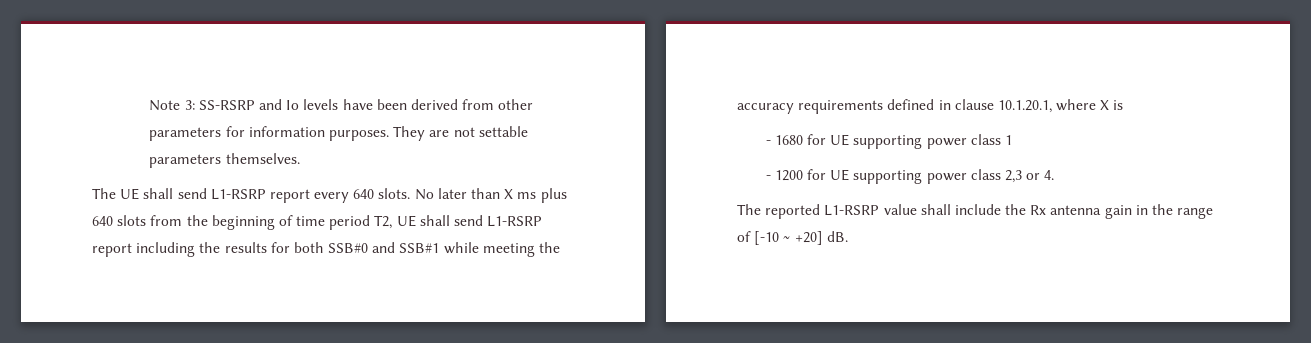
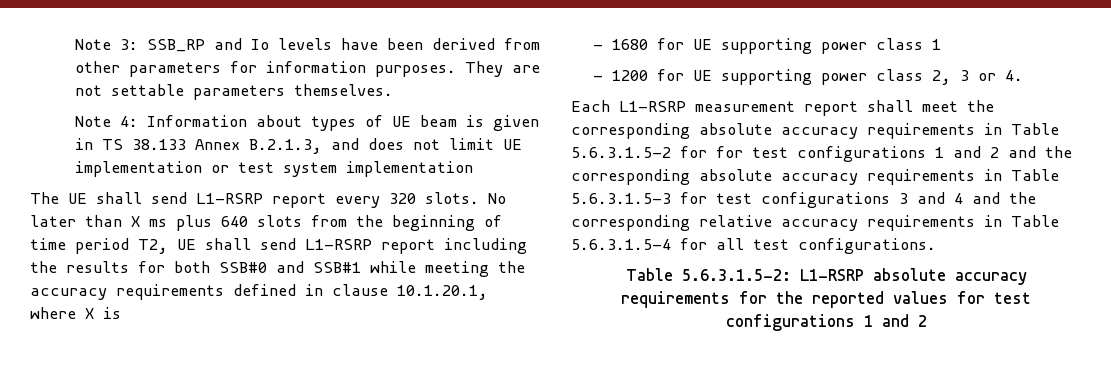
[198,100,255,110] SS-RSRP -> [146,39,205,52] SSB_RP
(300, 158) none -> [74,115,539,131] [74,138,522,154] [74,161,473,177] // Note 4: Information about types of UE beam is given in TS 38.133 Annex B.2.1.3, and does not limit UE implementation or test system implementation
[353,189,375,199] 640 -> [389,193,416,204] 320
[1005,170,1023,183] 2,3 -> [932,70,970,85] 2, 3
[737,204,1214,219] [737,231,848,245] The reported L1-RSRP value shall include the Rx antenna gain in the range of [-10 ~ +20] dB. -> [571,100,994,116] [571,123,1059,139] [571,146,1072,162] [571,169,1059,185] [571,192,1036,208] [571,215,1059,231] [571,238,936,254] [625,268,1027,285] [621,291,1031,308] [725,314,927,331] Each L1-RSRP measurement report shall meet the corresponding absolute accuracy requirements in Table 5.6.3.1.5-2 for for test configurations 1 and 2 and the corresponding absolute accuracy requirements in Table 5.6.3.1.5-3 for test configurations 3 and 4 and the corresponding relative accuracy requirements in Table 5.6.3.1.5-4 for all test configurations. // Table 5.6.3.1.5-2: L1-RSRP absolute accuracy requirements for the reported values for test configurations 1 and 2

